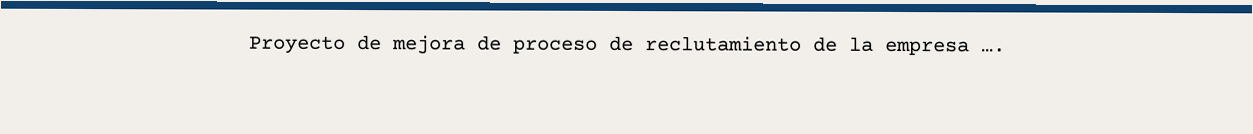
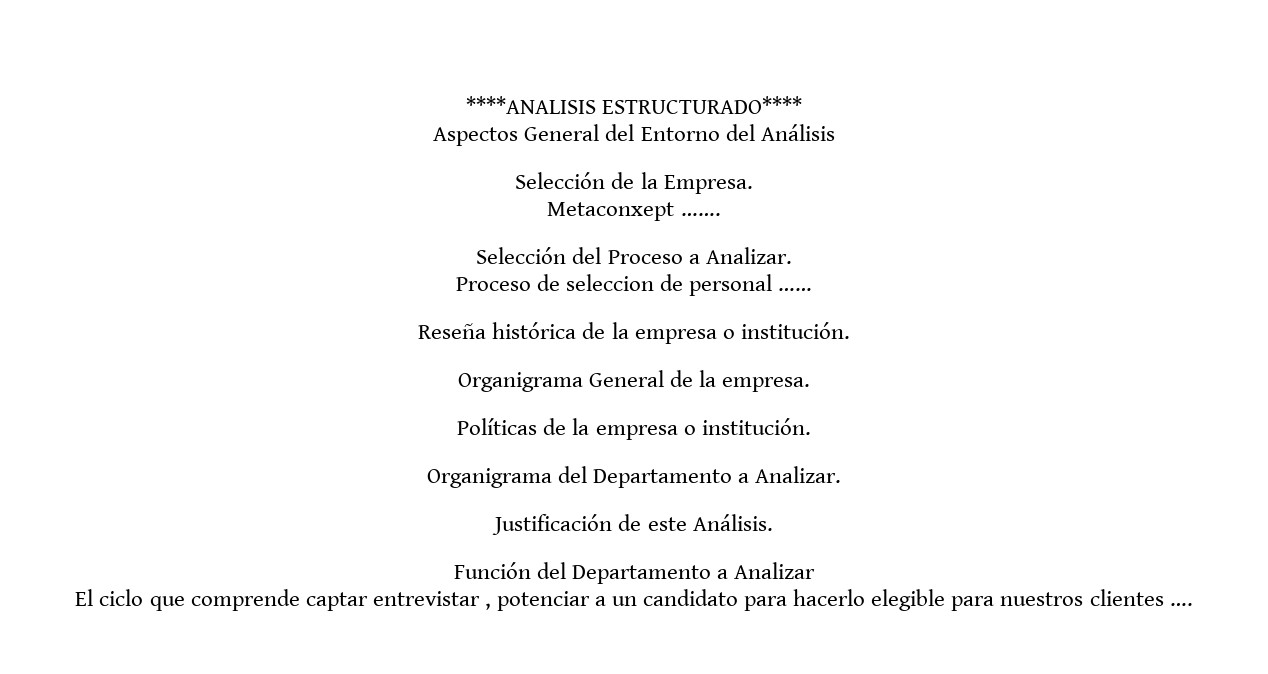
[248,35,970,56] Proyecto de mejora de proceso de reclutamiento de la empresa -> [465,96,803,114] [433,124,835,146] [515,172,753,194] [547,202,721,221] [476,247,792,264] [455,274,813,296] [418,322,850,344] [457,370,811,392] [457,418,811,440] [426,466,842,488] [492,514,773,535] [453,562,816,584] [75,589,1164,611] ****ANALISIS ESTRUCTURADO**** // Aspectos General del Entorno del Análisis // Selección de la Empresa. // Metaconxept ……. // Selección del Proceso a Analizar. // Proceso de seleccion de personal …… // Reseña histórica de la empresa o institución. // Organigrama General de la empresa. // Políticas de la empresa o institución. // Organigrama del Departamento a Analizar. // Justificación de este Análisis. // Función del Departamento a Analizar // El ciclo que comprende captar entrevistar , potenciar a un candidato para hacerlo elegible para nuestros clientes

